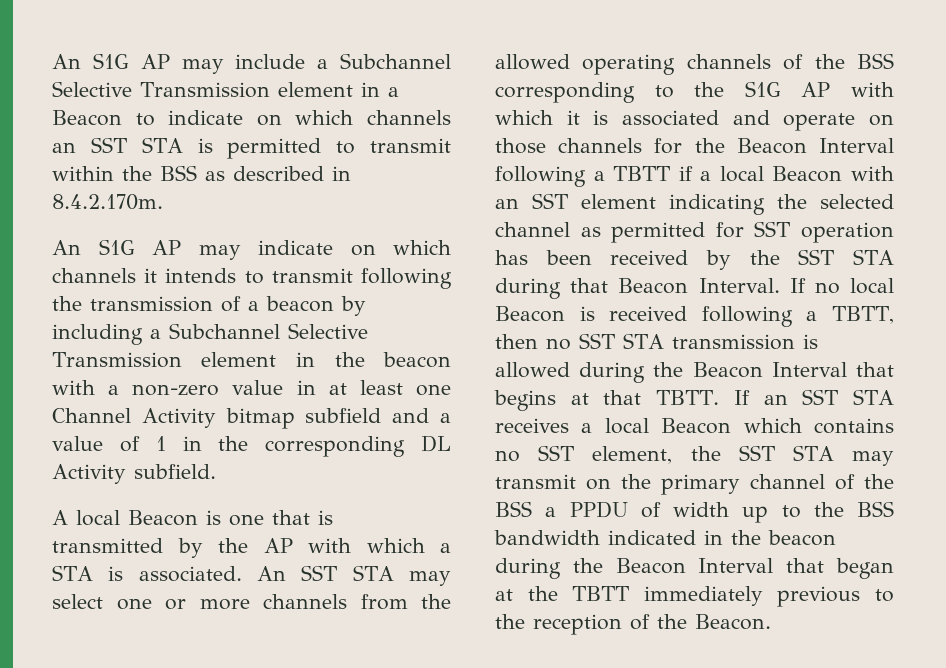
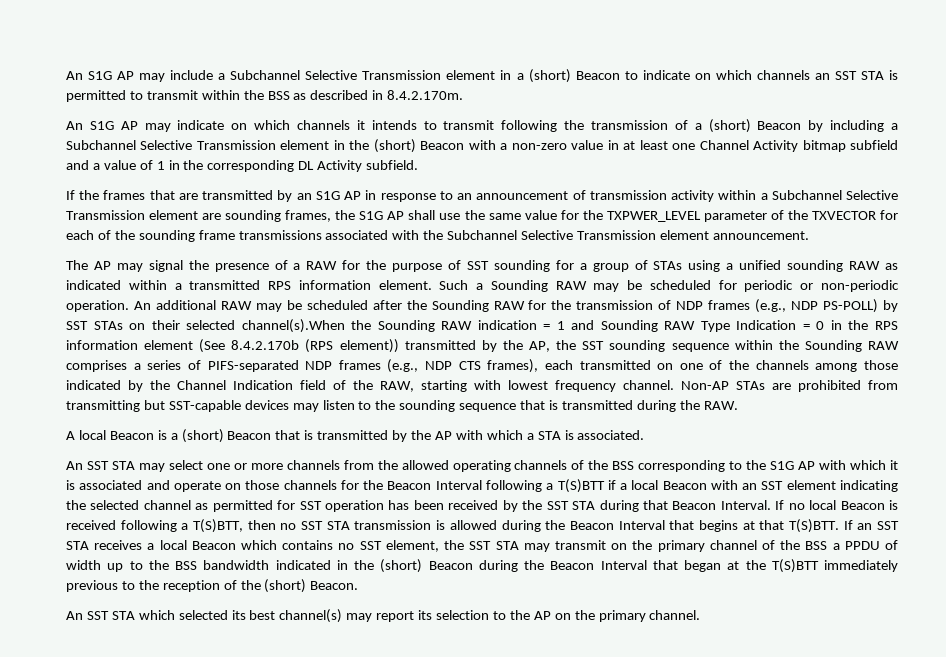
(399, 92) none -> [528,69,571,83] (short)
[266,296,334,312] beacon -> [708,119,802,133] (short) Beacon
[383,352,451,368] beacon -> [373,139,465,153] (short) Beacon
(216, 471) none -> [66,190,898,202] [66,210,898,222] [66,230,809,242] [66,260,898,272] [66,280,899,292] [66,299,899,313] [66,319,898,333] [66,339,900,353] [66,359,899,373] [66,380,898,392] [66,400,738,412] // If the frames that are transmitted by an S1G AP in response to an announcement of transmission activity within a Subchannel Selective Transmission element are sounding frames, the S1G AP shall use the same value for the TXPWER_LEVEL parameter of the TXVECTOR for each of the sounding frame transmissions associated with the Subchannel Selective Transmission element announcement. // The AP may signal the presence of a RAW for the purpose of SST sounding for a group of STAs using a unified sounding RAW as indicated within a transmitted RPS information element. Such a Sounding RAW may be scheduled for periodic or non-periodic operation. An additional RAW may be scheduled after the Sounding RAW for the transmission of NDP frames (e.g., NDP PS-POLL) by SST STAs on their selected channel(s).When the Sounding RAW indication = 1 and Sounding RAW Type Indication = 0 in the RPS information element (See 8.4.2.170b (RPS element)) transmitted by the AP, the SST sounding sequence within the Sounding RAW comprises a series of PIFS-separated NDP frames (e.g., NDP CTS frames), each transmitted on one of the channels among those indicated by the Channel Indication field of the RAW, starting with lowest frequency channel. Non-AP STAs are prohibited from transmitting but SST-capable devices may listen to the sounding sequence that is transmitted during the RAW.
[229,514,264,526] one -> [170,429,272,443] a (short) Beacon
(242, 574) none -> (645, 435) //
[613,166,671,181] TBTT -> [557,479,605,493] T(S)BTT
[832,306,895,324] TBTT, -> [193,519,244,533] T(S)BTT,
[656,390,720,405] TBTT. -> [788,519,839,533] T(S)BTT.
[768,530,836,546] beacon -> [380,559,473,573] (short) Beacon
[572,586,630,601] TBTT -> [771,559,819,573] T(S)BTT
(687, 621) none -> [264,579,307,593] (short)
(771, 622) none -> [66,609,701,623] // An SST STA which selected its best channel(s) may report its selection to the AP on the primary channel.

